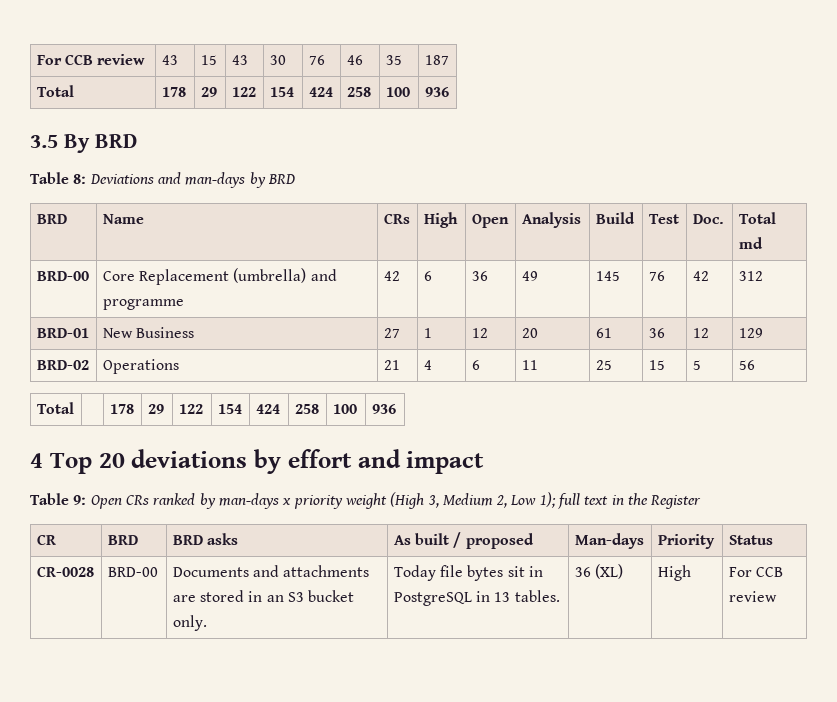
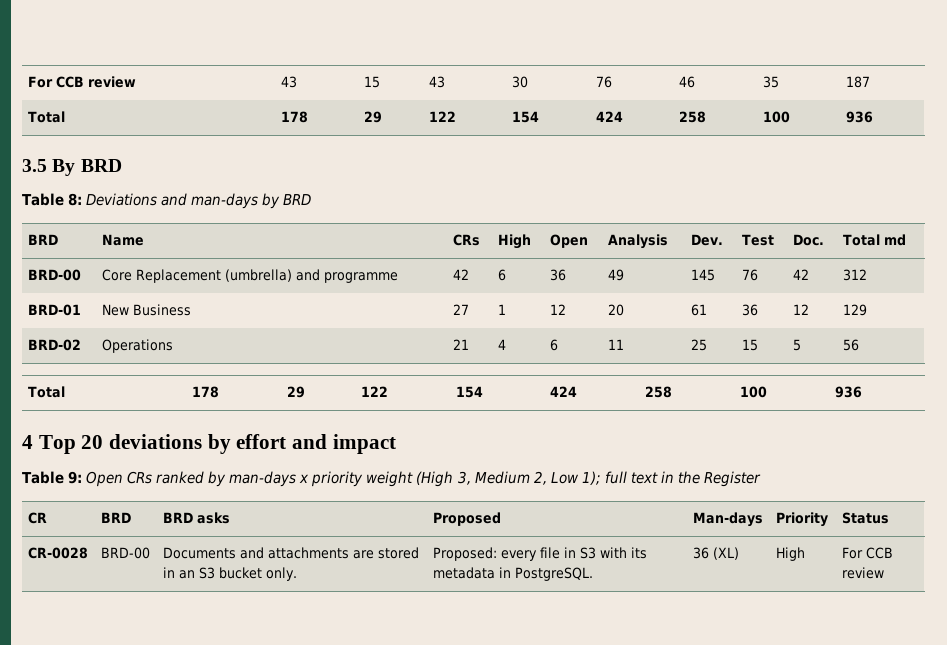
[595,212,635,224] Build -> [691,234,724,246] Dev.
[393,532,534,549] As built / proposed -> [433,512,502,526] Proposed
[393,565,544,581] [393,590,560,606] Today file bytes sit in PostgreSQL in 13 tables. -> [433,547,648,561] [433,567,594,581] Proposed: every file in S3 with its metadata in PostgreSQL.

